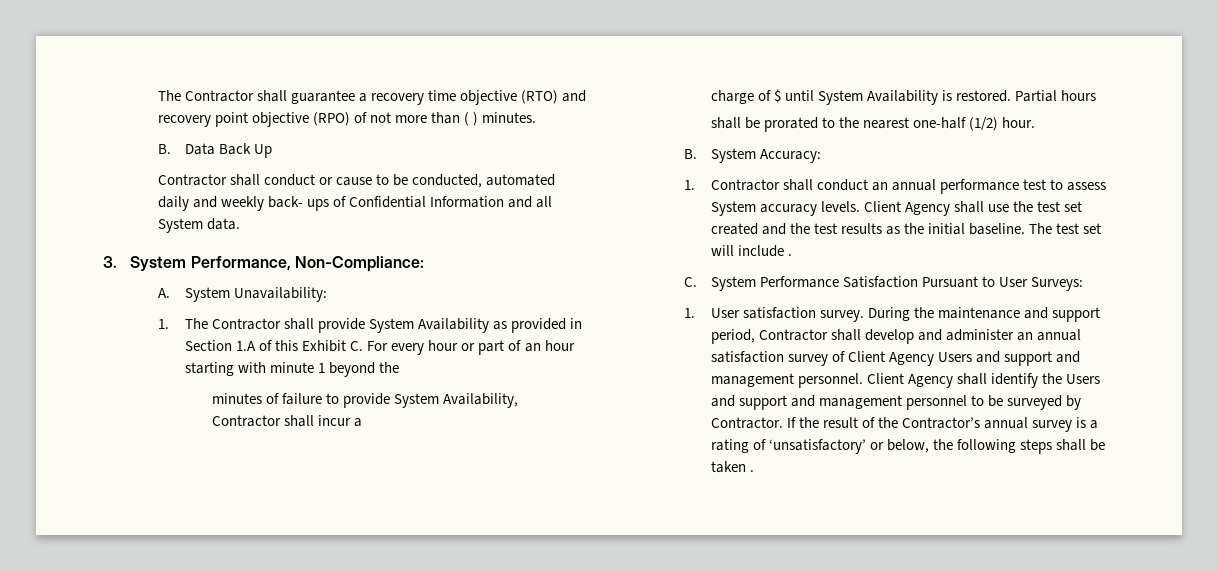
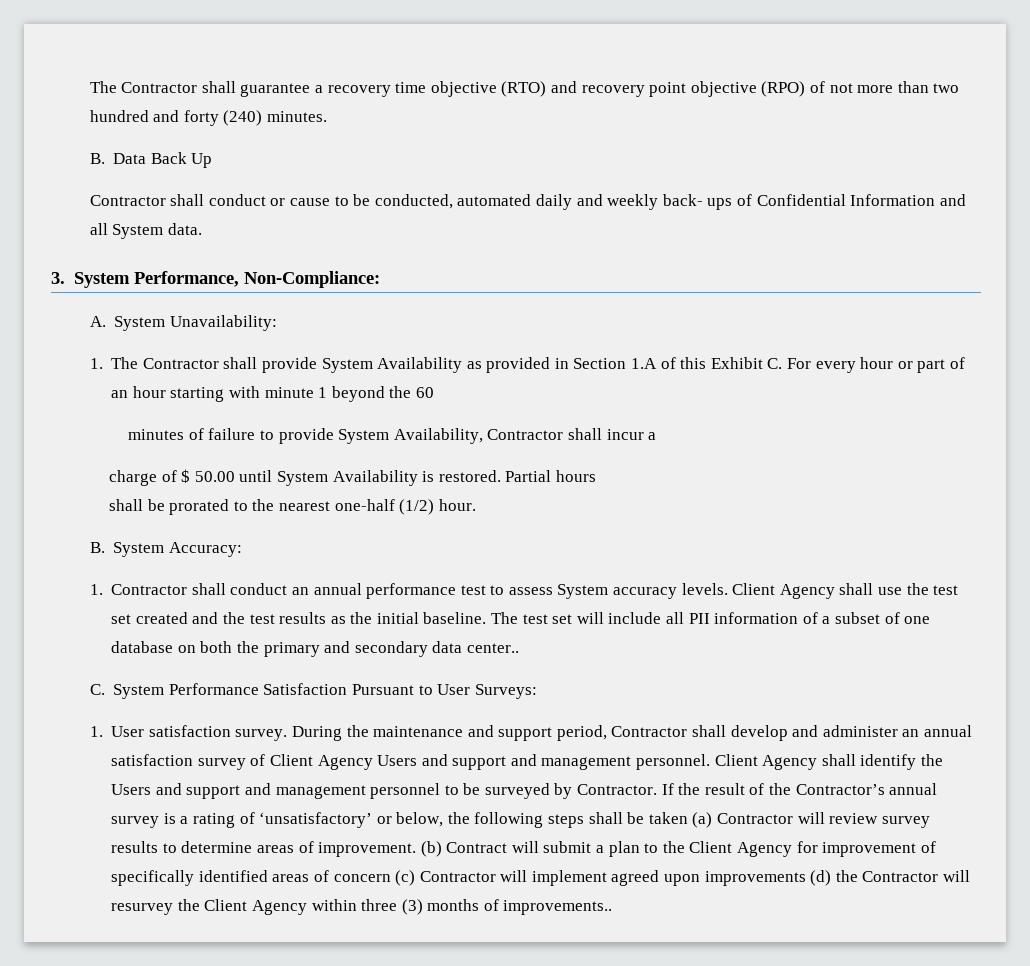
[463,112,479,126] ( ) -> [933,83,960,93] [89,110,263,126] two hundred and forty (240)
(400, 367) none -> [415,387,434,398] 60
(781, 96) none -> [194,471,235,482] 50.00
[787,254,792,256] . -> [666,612,931,624] [111,641,519,657] all PII information of a subset of one database on both the primary and secondary data center..
[749,470,754,472] . -> [692,812,930,828] [111,841,936,857] [111,870,971,886] [111,899,613,915] (a) Contractor will review survey results to determine areas of improvement. (b) Contract will submit a plan to the Client Agency for improvement of specifically identified areas of concern (c) Contractor will implement agreed upon improvements (d) the Contractor will resurvey the Client Agency within three (3) months of improvements..

